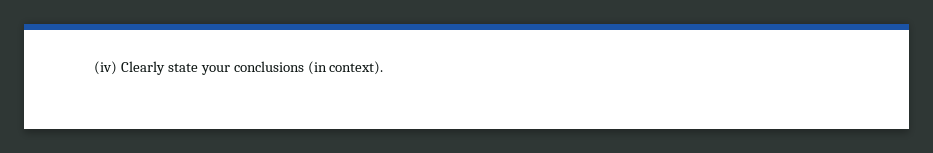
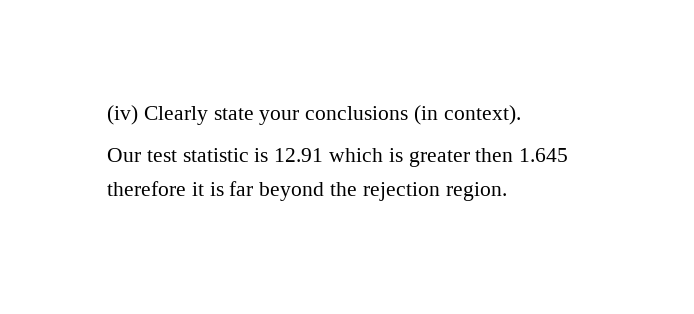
(384, 68) none -> [106,148,569,167] [106,181,507,201] // Our test statistic is 12.91 which is greater then 1.645 therefore it is far beyond the rejection region.

